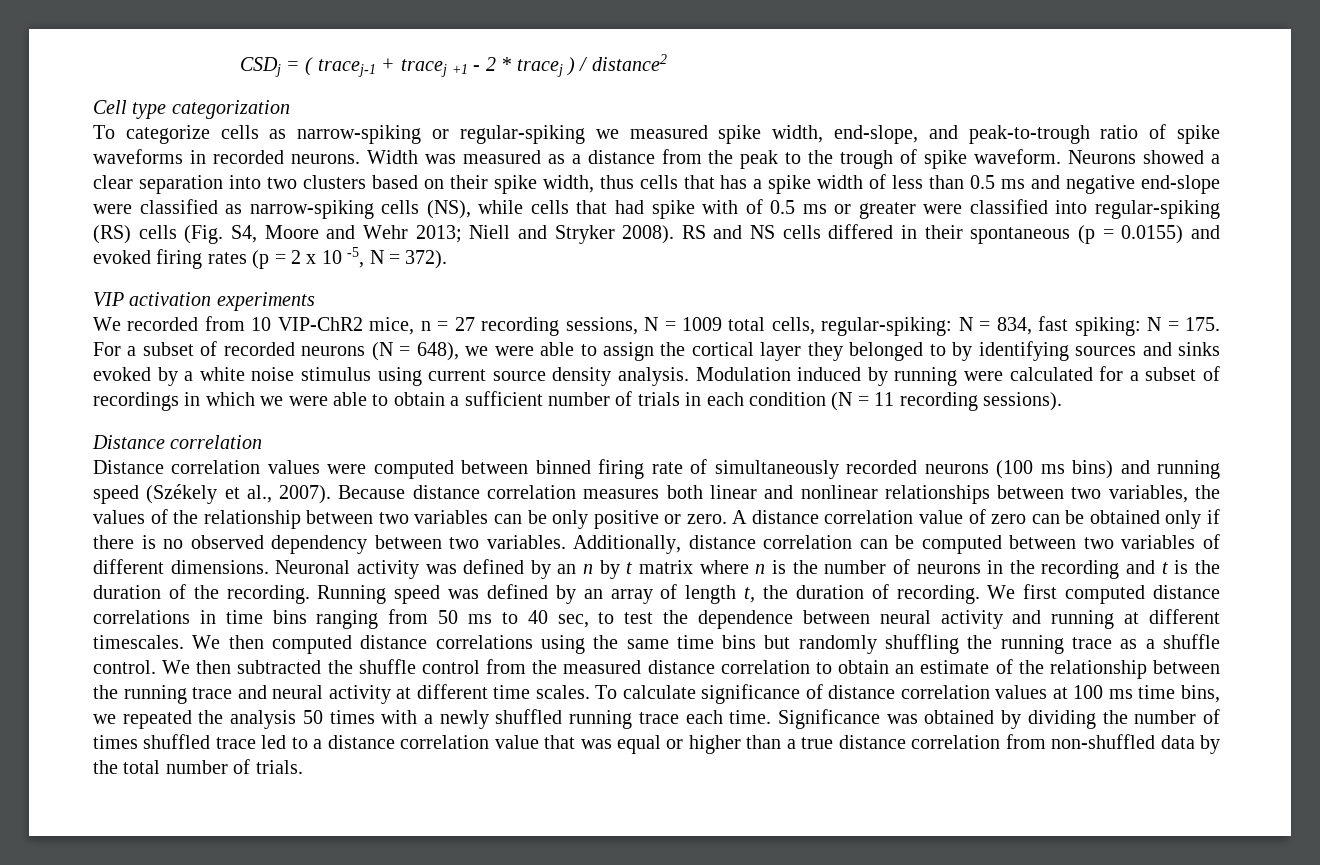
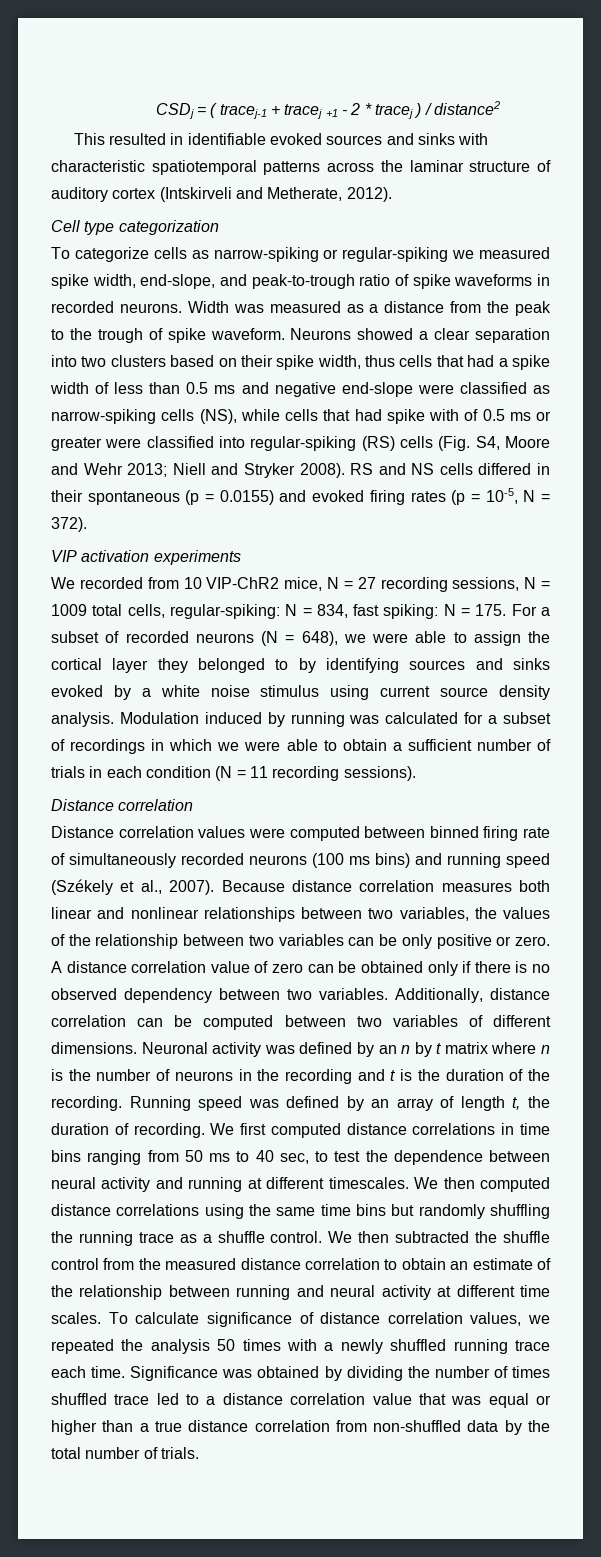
(667, 62) none -> [73,133,489,145] [51,160,551,175] [51,187,392,202] // This resulted in identifiable evoked sources and sinks with characteristic spatiotemporal patterns across the laminar structure of auditory cortex (Intskirveli and Metherate, 2012).
[720,175,748,189] has -> [467,355,495,367] had
[291,247,365,268] 2 x 10 -5, -> [485,488,518,504] 10-5,
[420,321,431,331] n -> [327,577,340,589] N
[964,371,1004,381] were -> [349,715,380,724] was
[93,685,233,704] the running trace -> [236,1285,291,1300] running
[995,685,1220,703] values at 100 ms time bins, -> [470,1312,522,1326] values,

